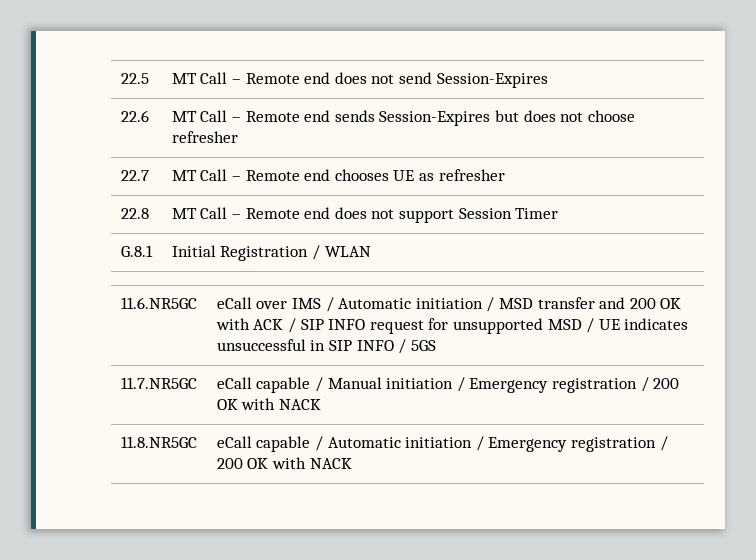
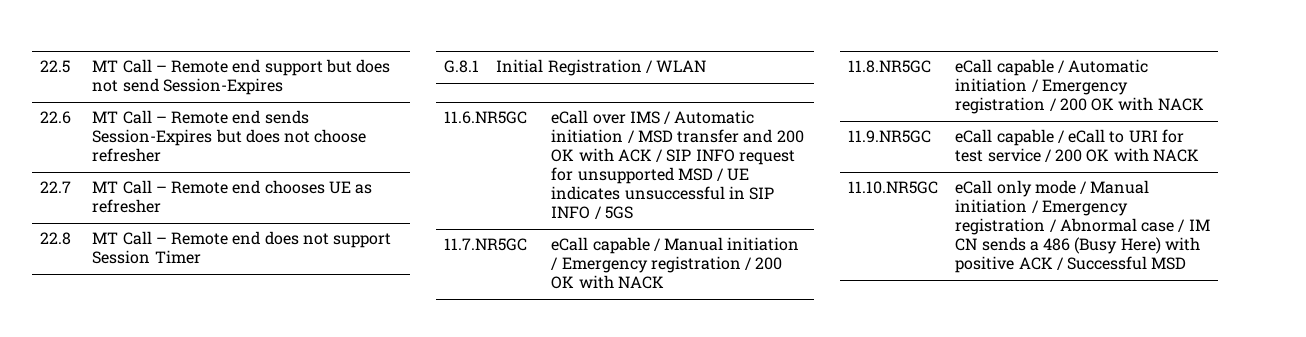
(331, 78) none -> [264,59,353,76] support but
(352, 463) none -> [848,130,932,143] [955,129,1185,146] [955,148,1200,162] [848,181,939,194] [955,180,1150,197] [955,199,1128,216] [955,218,1210,235] [955,237,1201,254] [955,256,1187,273] // 11.9.NR5GC | eCall capable / eCall to URI for test service / 200 OK with NACK // 11.10.NR5GC | eCall only mode / Manual initiation / Emergency registration / Abnormal case / IM CN sends a 486 (Busy Here) with positive ACK / Successful MSD

